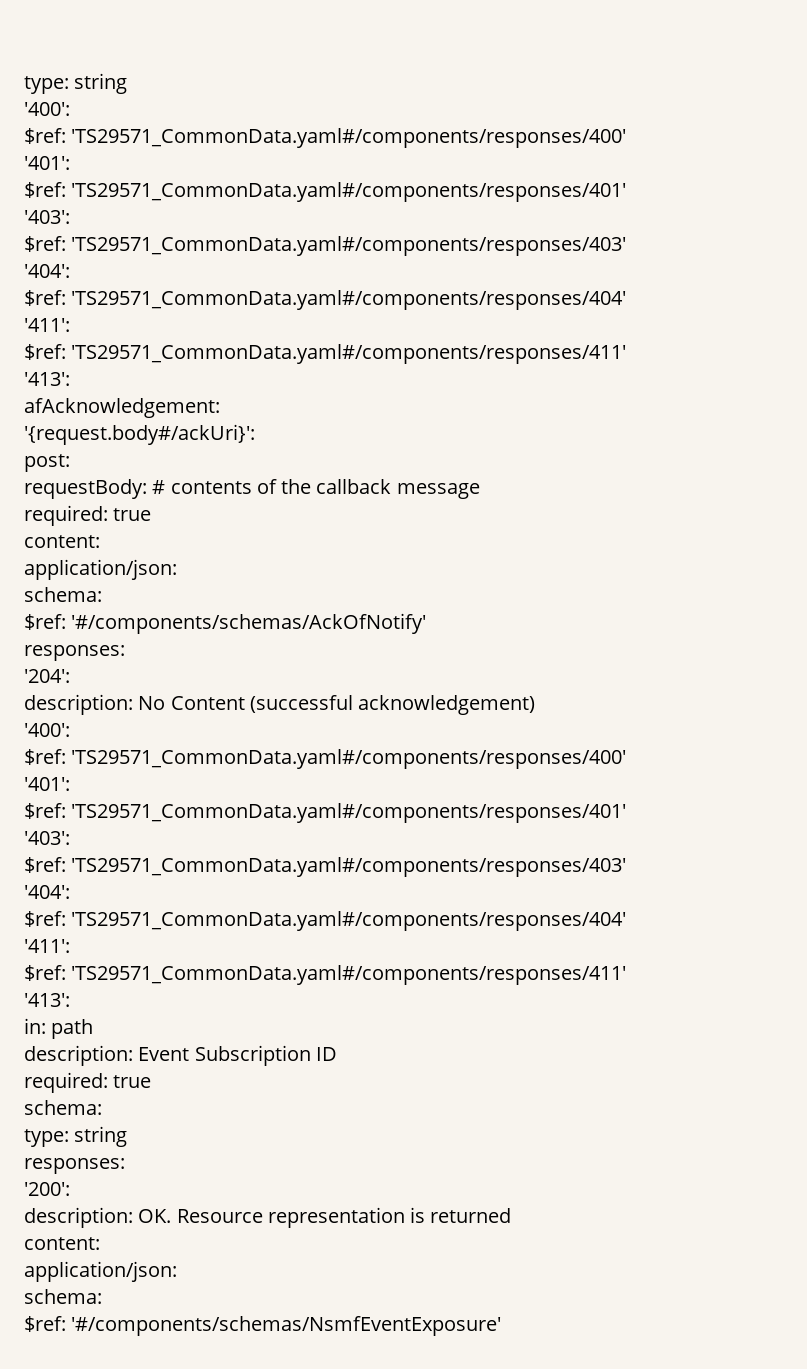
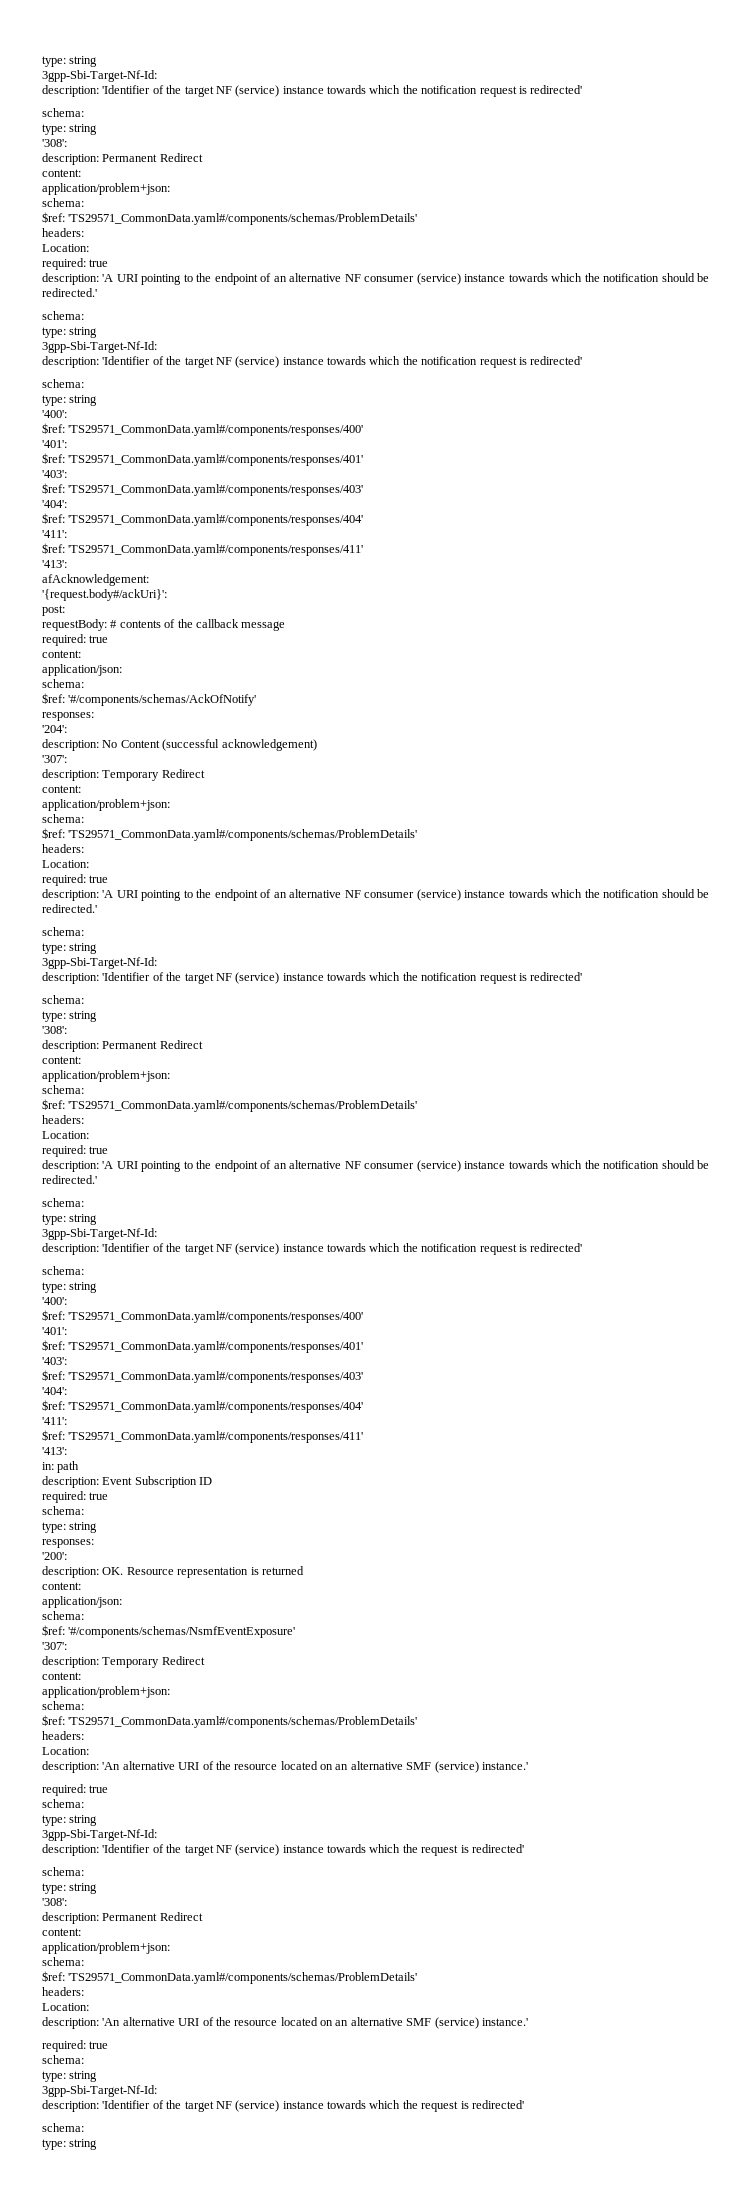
[24,73,128,94] type: string -> [42,56,98,67] [42,70,157,82] [42,85,583,97] [42,108,84,117] [42,124,98,135] [42,139,67,147] [42,153,203,165] [42,169,81,177] [42,183,170,195] [42,198,84,207] [42,212,418,225] [42,228,84,237] [42,244,89,252] [42,258,109,270] [42,273,710,285] [42,288,97,297] [42,311,84,320] [42,327,98,338] [42,341,157,353] [42,356,583,368] [42,379,84,388] [42,395,98,406] type: string // 3gpp-Sbi-Target-Nf-Id: // description: 'Identifier of the target NF (service) instance towards which the notification request is redirected' // schema: // type: string // '308': // description: Permanent Redirect // content: // application/problem+json: // schema: // $ref: 'TS29571_CommonData.yaml#/components/schemas/ProblemDetails' // headers: // Location: // required: true // description: 'A URI pointing to the endpoint of an alternative NF consumer (service) instance towards which the notification should be redirected.' // schema: // type: string // 3gpp-Sbi-Target-Nf-Id: // description: 'Identifier of the target NF (service) instance towards which the notification request is redirected' // schema: // type: string
(536, 705) none -> [42,755,67,763] [42,769,205,781] [42,785,81,793] [42,799,170,811] [42,814,84,823] [42,828,418,841] [42,844,84,853] [42,860,89,868] [42,874,109,886] [42,889,710,901] [42,904,97,913] [42,927,84,936] [42,943,98,954] [42,957,157,969] [42,972,583,984] [42,995,84,1004] [42,1011,98,1022] [42,1026,67,1034] [42,1040,203,1052] [42,1056,81,1064] [42,1070,170,1082] [42,1085,84,1094] [42,1099,418,1112] [42,1115,84,1124] [42,1131,89,1139] [42,1145,109,1157] [42,1160,710,1172] [42,1175,97,1184] [42,1198,84,1207] [42,1214,98,1225] [42,1228,157,1240] [42,1243,583,1255] [42,1266,84,1275] [42,1282,98,1293] // '307': // description: Temporary Redirect // content: // application/problem+json: // schema: // $ref: 'TS29571_CommonData.yaml#/components/schemas/ProblemDetails' // headers: // Location: // required: true // description: 'A URI pointing to the endpoint of an alternative NF consumer (service) instance towards which the notification should be redirected.' // schema: // type: string // 3gpp-Sbi-Target-Nf-Id: // description: 'Identifier of the target NF (service) instance towards which the notification request is redirected' // schema: // type: string // '308': // description: Permanent Redirect // content: // application/problem+json: // schema: // $ref: 'TS29571_CommonData.yaml#/components/schemas/ProblemDetails' // headers: // Location: // required: true // description: 'A URI pointing to the endpoint of an alternative NF consumer (service) instance towards which the notification should be redirected.' // schema: // type: string // 3gpp-Sbi-Target-Nf-Id: // description: 'Identifier of the target NF (service) instance towards which the notification request is redirected' // schema: // type: string
(502, 1326) none -> [42,1642,67,1650] [42,1656,205,1668] [42,1672,81,1680] [42,1686,170,1698] [42,1701,84,1710] [42,1715,418,1728] [42,1731,84,1740] [42,1747,89,1755] [42,1761,528,1773] [42,1784,109,1796] [42,1799,84,1808] [42,1815,98,1826] [42,1829,157,1841] [42,1844,524,1856] [42,1867,84,1876] [42,1883,98,1894] [42,1898,67,1906] [42,1912,203,1924] [42,1928,81,1936] [42,1942,170,1954] [42,1957,84,1966] [42,1971,418,1984] [42,1987,84,1996] [42,2003,89,2011] [42,2017,528,2029] [42,2040,109,2052] [42,2055,84,2064] [42,2071,98,2082] [42,2085,157,2097] [42,2100,524,2112] [42,2123,84,2132] [42,2139,98,2150] // '307': // description: Temporary Redirect // content: // application/problem+json: // schema: // $ref: 'TS29571_CommonData.yaml#/components/schemas/ProblemDetails' // headers: // Location: // description: 'An alternative URI of the resource located on an alternative SMF (service) instance.' // required: true // schema: // type: string // 3gpp-Sbi-Target-Nf-Id: // description: 'Identifier of the target NF (service) instance towards which the request is redirected' // schema: // type: string // '308': // description: Permanent Redirect // content: // application/problem+json: // schema: // $ref: 'TS29571_CommonData.yaml#/components/schemas/ProblemDetails' // headers: // Location: // description: 'An alternative URI of the resource located on an alternative SMF (service) instance.' // required: true // schema: // type: string // 3gpp-Sbi-Target-Nf-Id: // description: 'Identifier of the target NF (service) instance towards which the request is redirected' // schema: // type: string

